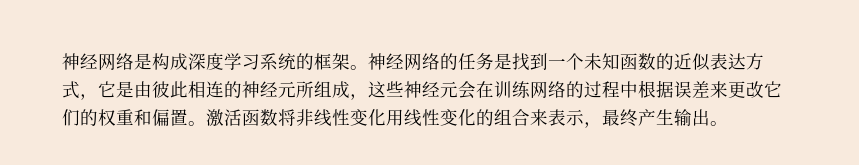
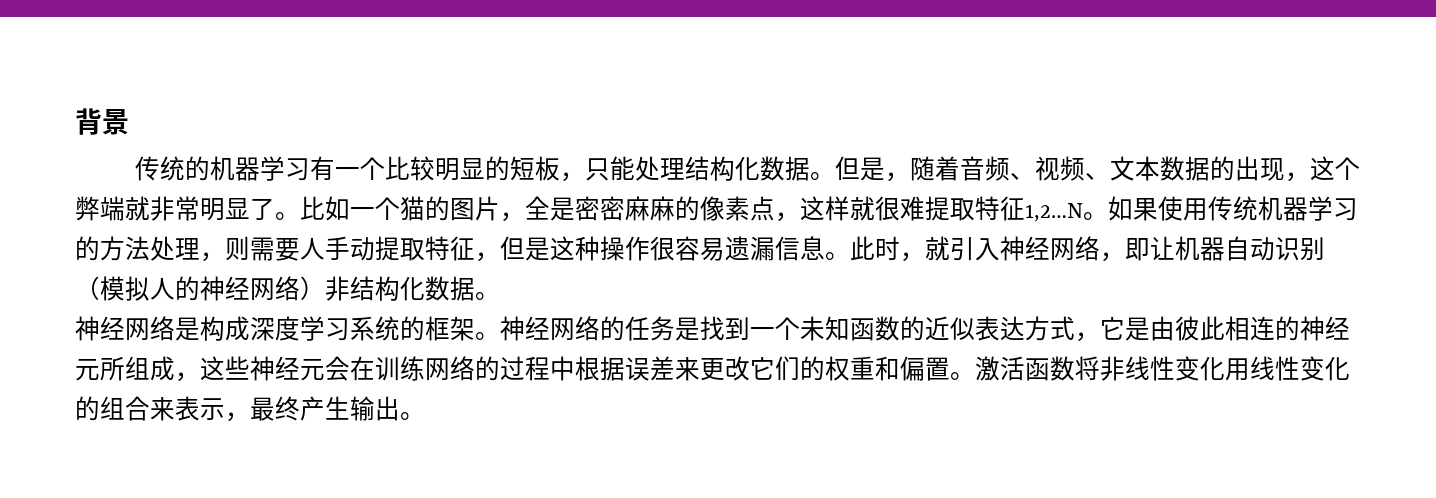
(62, 61) none -> [75,108,129,135] [135,156,1361,182] [75,196,1358,222] [75,236,1325,262] [75,276,500,301] 背景 // 传统的机器学习有一个比较明显的短板，只能处理结构化数据。但是，随着音频、视频、文本数据的出现，这个弊端就非常明显了。比如一个猫的图片，全是密密麻麻的像素点，这样就很难提取特征1,2…N。如果使用传统机器学习的方法处理，则需要人手动提取特征，但是这种操作很容易遗漏信息。此时，就引入神经网络，即让机器自动识别（模拟人的神经网络）非结构化数据。 //

